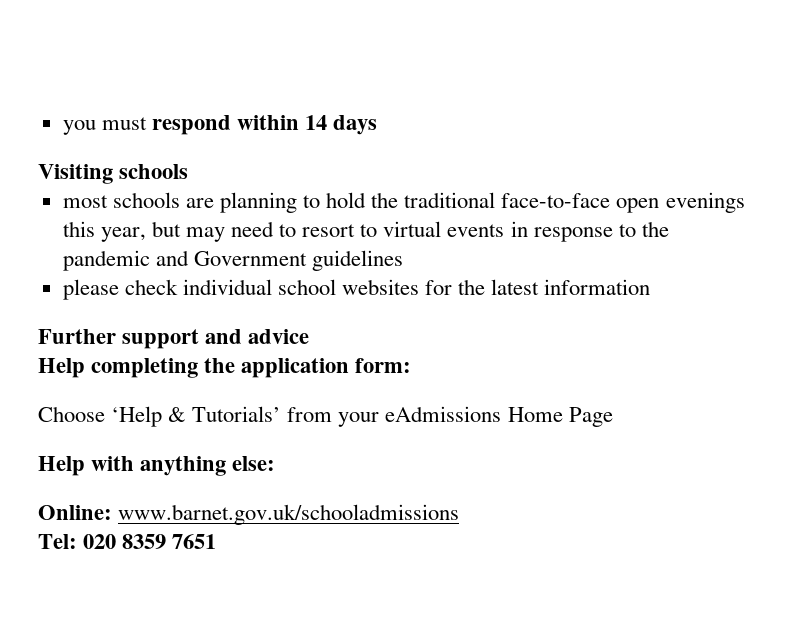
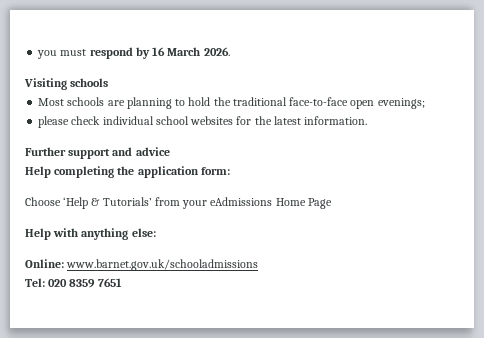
[236,115,378,135] within 14 days -> [135,47,230,59] by 16 March 2026.
[62,195,108,208] most -> [38,98,65,106] Most
[665,192,745,213] [62,221,669,242] [62,250,403,271] evenings this year, but may need to resort to virtual events in response to the pandemic and Government guidelines -> [377,98,425,109] evenings;
[544,279,651,295] information -> [304,116,368,125] information.

